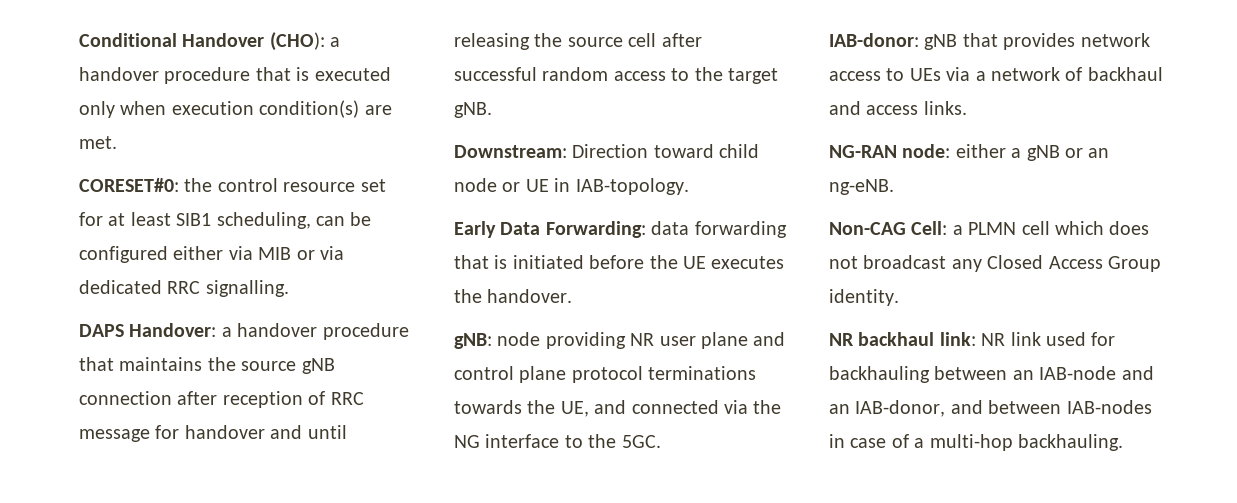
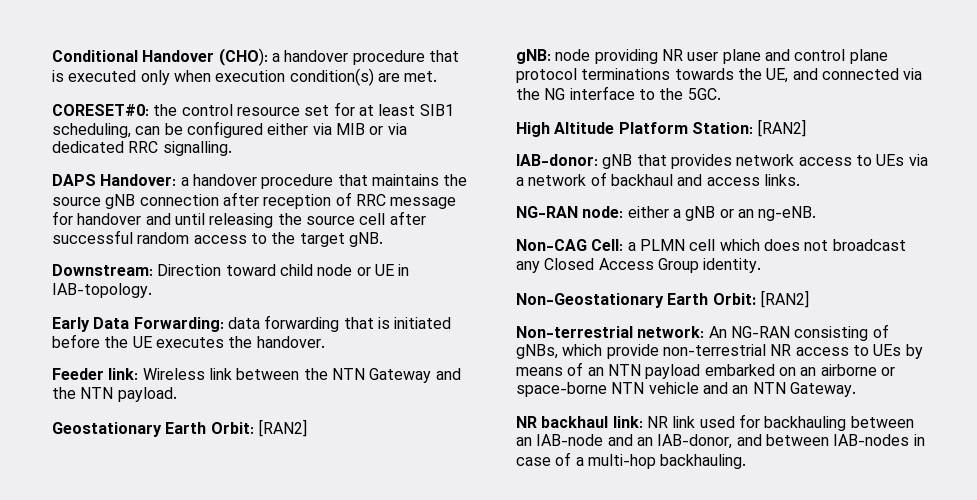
(573, 296) none -> [52,368,461,383] [52,387,177,402] [52,419,307,437] // Feeder link: Wireless link between the NTN Gateway and the NTN payload. // Geostationary Earth Orbit: [RAN2]
(661, 441) none -> [516,119,807,137] // High Altitude Platform Station: [RAN2]
(899, 297) none -> [516,290,809,308] [516,324,889,341] [516,344,923,359] [516,362,895,379] [516,382,856,397] // Non-Geostationary Earth Orbit: [RAN2] // Non-terrestrial network: An NG-RAN consisting of gNBs, which provide non-terrestrial NR access to UEs by means of an NTN payload embarked on an airborne or space-borne NTN vehicle and an NTN Gateway.

